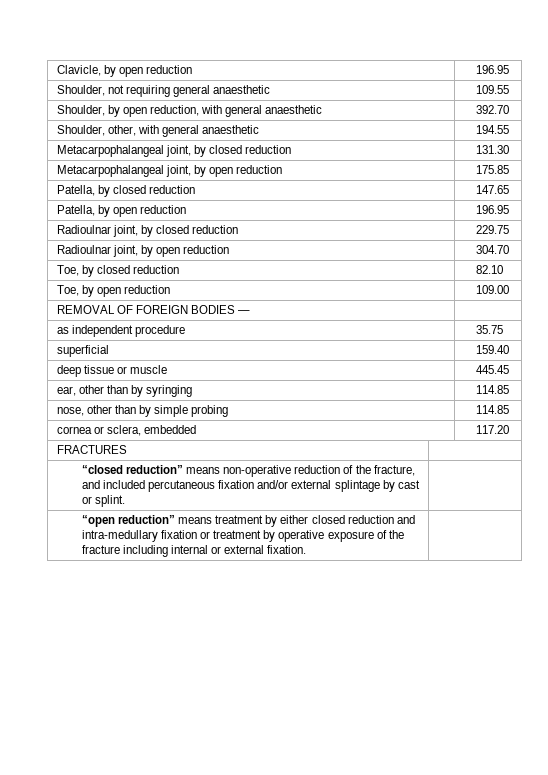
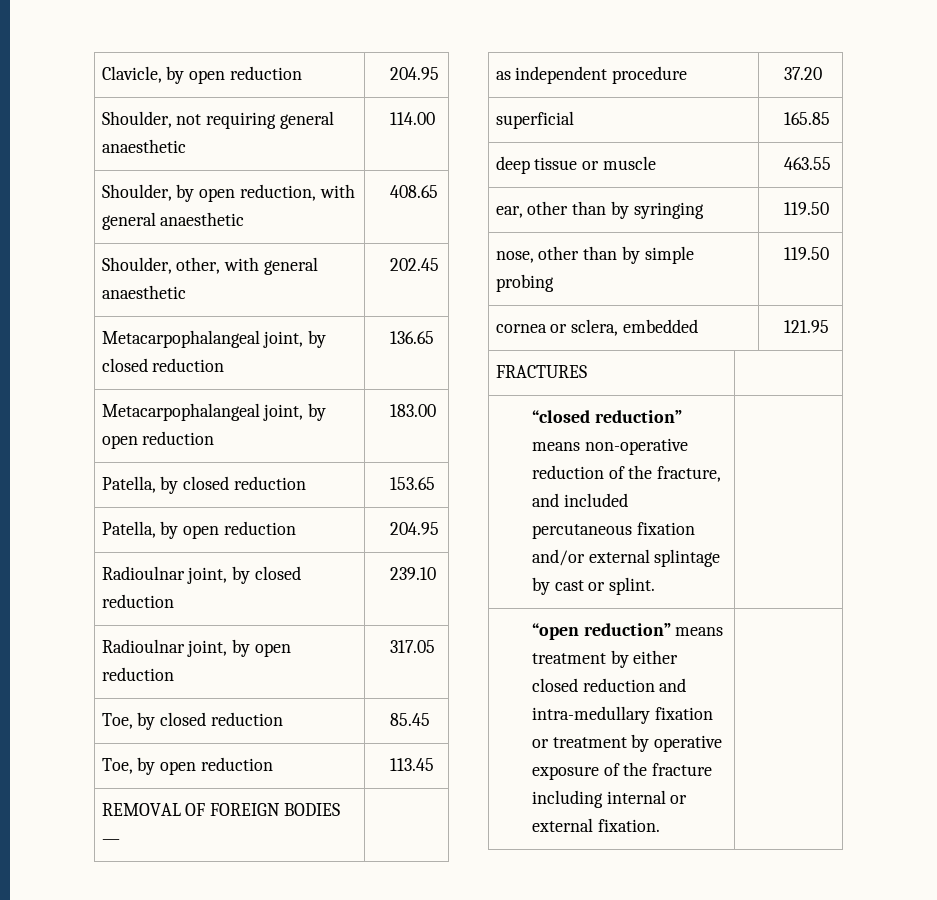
[476,65,510,74] 196.95 -> [389,67,439,80] 204.95
[476,85,510,94] 109.55 -> [389,112,435,125] 114.00
[476,105,510,114] 392.70 -> [389,185,438,198] 408.65
[476,125,510,134] 194.55 -> [389,258,439,271] 202.45
[476,145,510,154] 131.30 -> [389,331,434,344] 136.65
[476,165,510,174] 175.85 -> [389,404,436,417] 183.00
[476,185,510,194] 147.65 -> [389,477,435,490] 153.65
[476,205,510,214] 196.95 -> [389,522,439,535] 204.95
[476,225,510,234] 229.75 -> [389,567,436,580] 239.10
[476,245,510,254] 304.70 -> [389,640,435,653] 317.05
[476,265,504,274] 82.10 -> [389,713,430,726] 85.45
[476,285,510,294] 109.00 -> [389,758,434,771] 113.45
[476,325,504,334] 35.75 -> [783,67,822,80] 37.20
[476,345,510,354] 159.40 -> [783,112,830,125] 165.85
[476,365,510,374] 445.45 -> [783,157,831,170] 463.55
[476,385,510,394] 114.85 -> [783,202,829,215] 119.50
[476,405,510,414] 114.85 -> [783,247,829,260] 119.50
[476,425,510,434] 117.20 -> [783,320,829,333] 121.95

